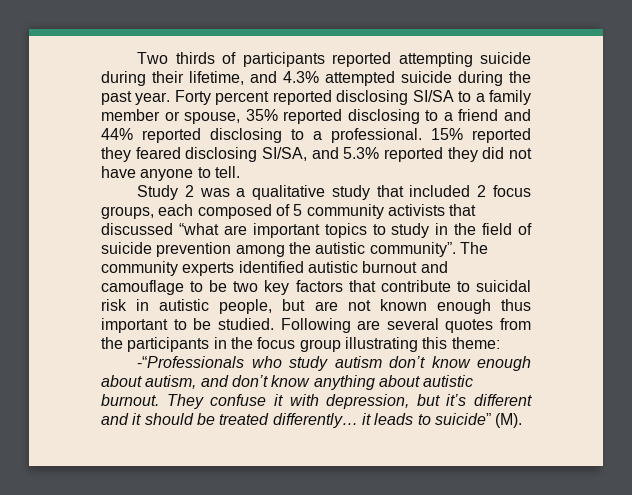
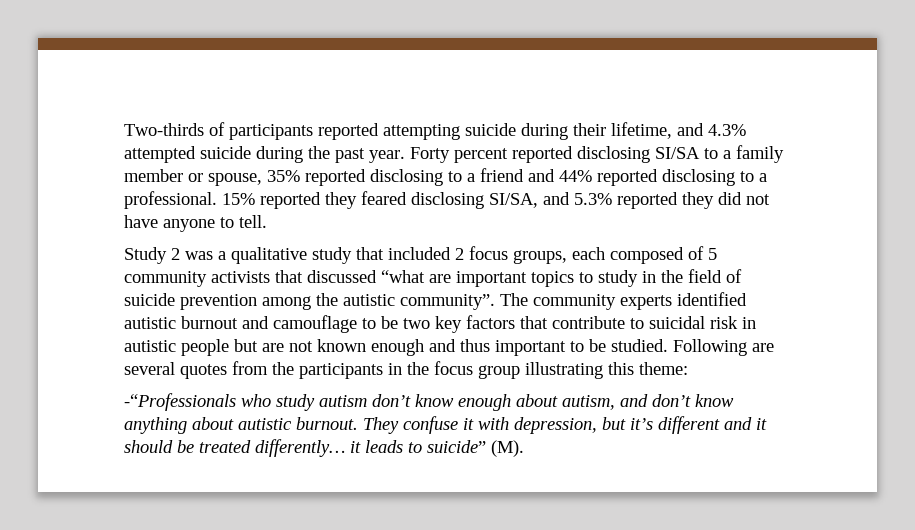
[137,52,215,64] Two thirds -> [124,123,204,136] Two-thirds
[219,299,273,314] people, -> [181,339,229,356] people
(491, 306) none -> [429,339,456,352] and

